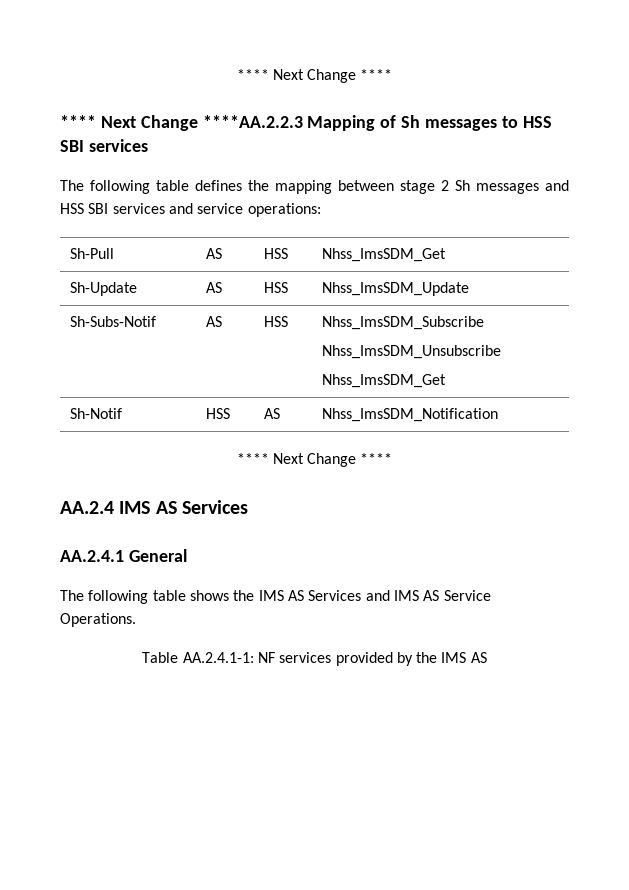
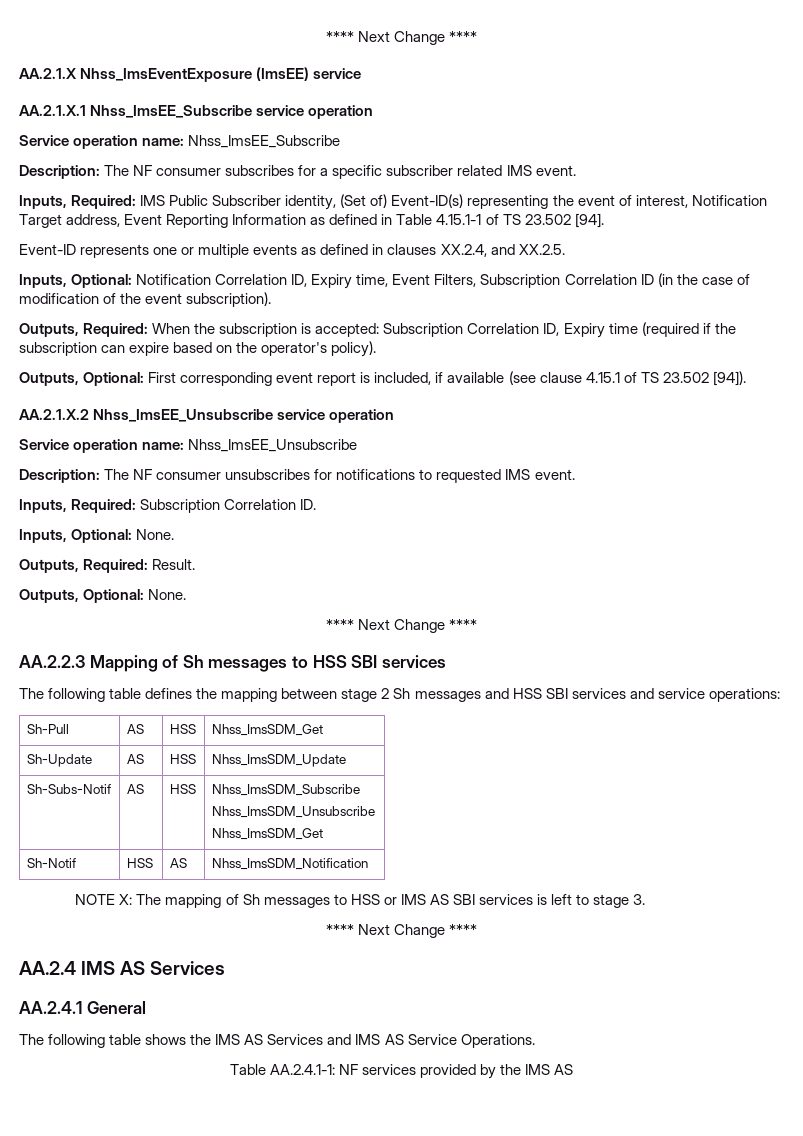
[236,69,393,83] [60,115,303,131] **** Next Change **** // **** Next Change ****AA.2.2.3 -> [325,31,478,45] [19,67,362,82] [19,105,374,119] [19,135,341,149] [19,165,576,179] [19,194,767,210] [19,213,604,228] [19,244,565,258] [19,273,750,289] [19,292,272,307] [19,322,736,338] [19,341,377,357] [19,371,746,386] [19,409,395,423] [19,439,358,453] [19,469,575,483] [19,499,317,513] [19,529,175,543] [19,559,196,573] [19,589,187,603] [325,619,478,633] [19,655,85,668] **** Next Change **** // AA.2.1.X Nhss_ImsEventExposure (ImsEE) service // AA.2.1.X.1 Nhss_ImsEE_Subscribe service operation // Service operation name: Nhss_ImsEE_Subscribe // Description: The NF consumer subscribes for a specific subscriber related IMS event. // Inputs, Required: IMS Public Subscriber identity, (Set of) Event-ID(s) representing the event of interest, Notification Target address, Event Reporting Information as defined in Table 4.15.1-1 of TS 23.502 [94]. // Event-ID represents one or multiple events as defined in clauses XX.2.4, and XX.2.5. // Inputs, Optional: Notification Correlation ID, Expiry time, Event Filters, Subscription Correlation ID (in the case of modification of the event subscription). // Outputs, Required: When the subscription is accepted: Subscription Correlation ID, Expiry time (required if the subscription can expire based on the operator's policy). // Outputs, Optional: First corresponding event report is included, if available (see clause 4.15.1 of TS 23.502 [94]). // AA.2.1.X.2 Nhss_ImsEE_Unsubscribe service operation // Service operation name: Nhss_ImsEE_Unsubscribe // Description: The NF consumer unsubscribes for notifications to requested IMS event. // Inputs, Required: Subscription Correlation ID. // Inputs, Optional: None. // Outputs, Required: Result. // Outputs, Optional: None. // **** Next Change **** // AA.2.2.3
(499, 415) none -> [75,894,646,908] // NOTE X: The mapping of Sh messages to HSS or IMS AS SBI services is left to stage 3.

